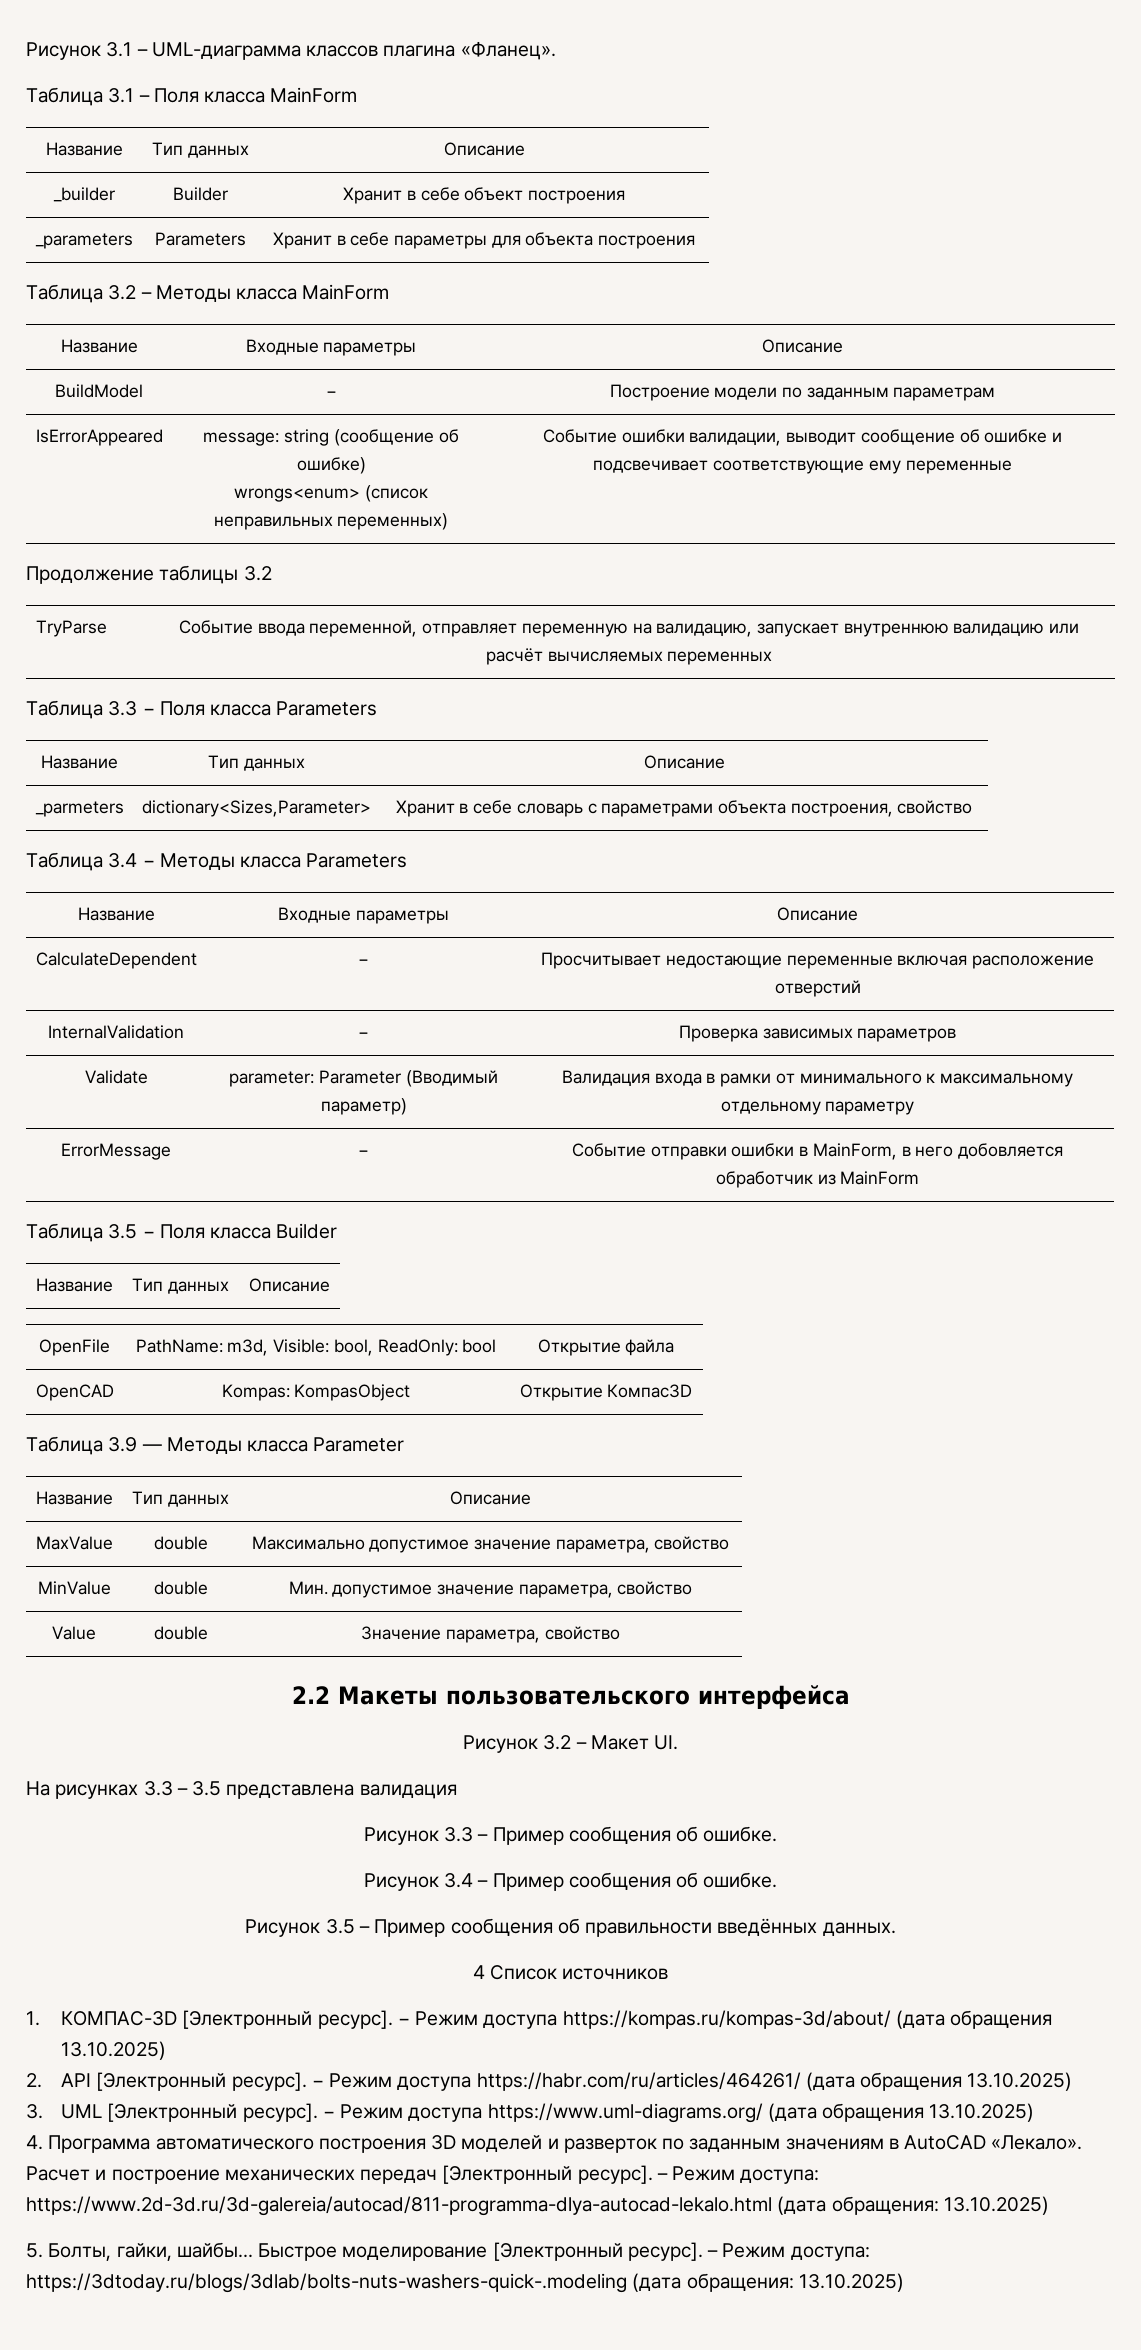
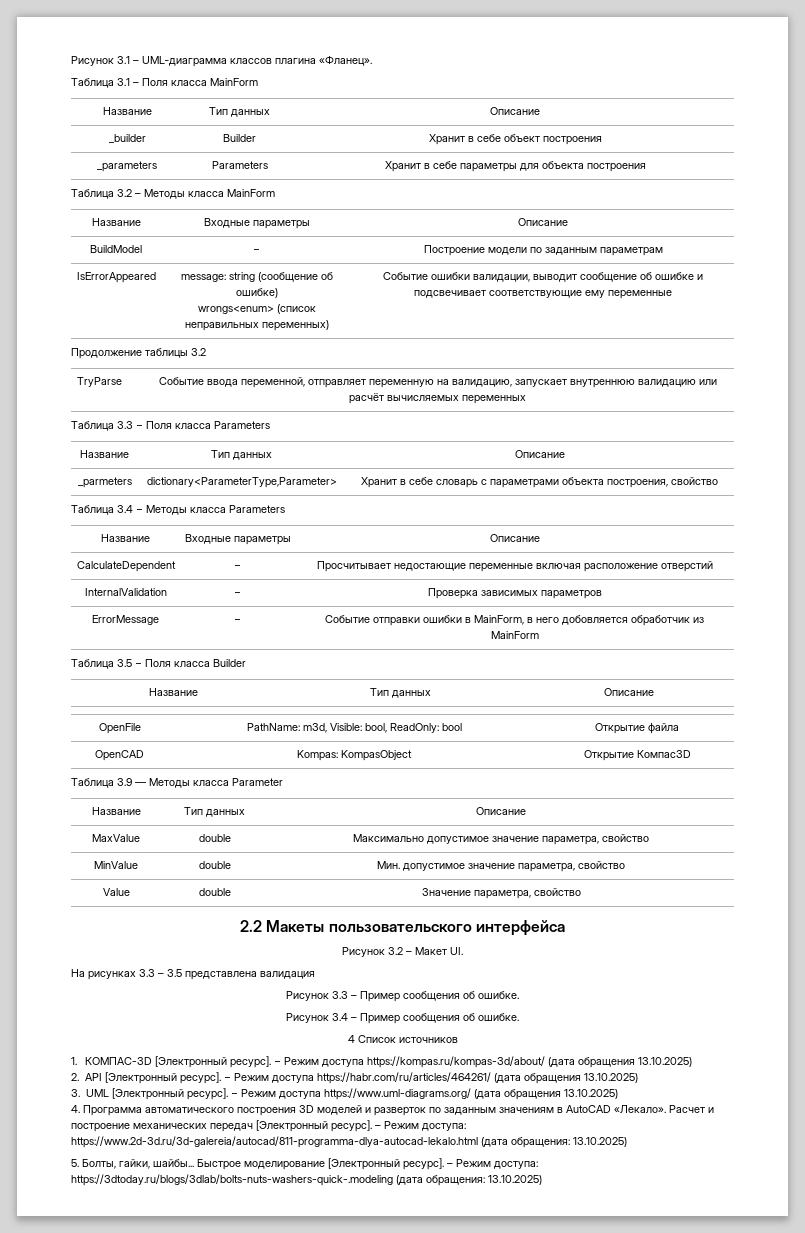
[142,800,371,817] dictionary<Sizes,Parameter> -> [146,477,337,488] dictionary<ParameterType,Parameter>
[84,1070,148,1084] [229,1070,498,1087] [320,1098,407,1115] [561,1070,1074,1087] [720,1101,915,1115] // Validate | parameter: Parameter (Вводимый параметр) | Валидация входа в рамки от минимального к максимальному отдельному параметру -> (602, 594) none
[245,1918,896,1937] // Рисунок 3.5 – Пример сообщения об правильности введённых данных. -> (519, 1017) none

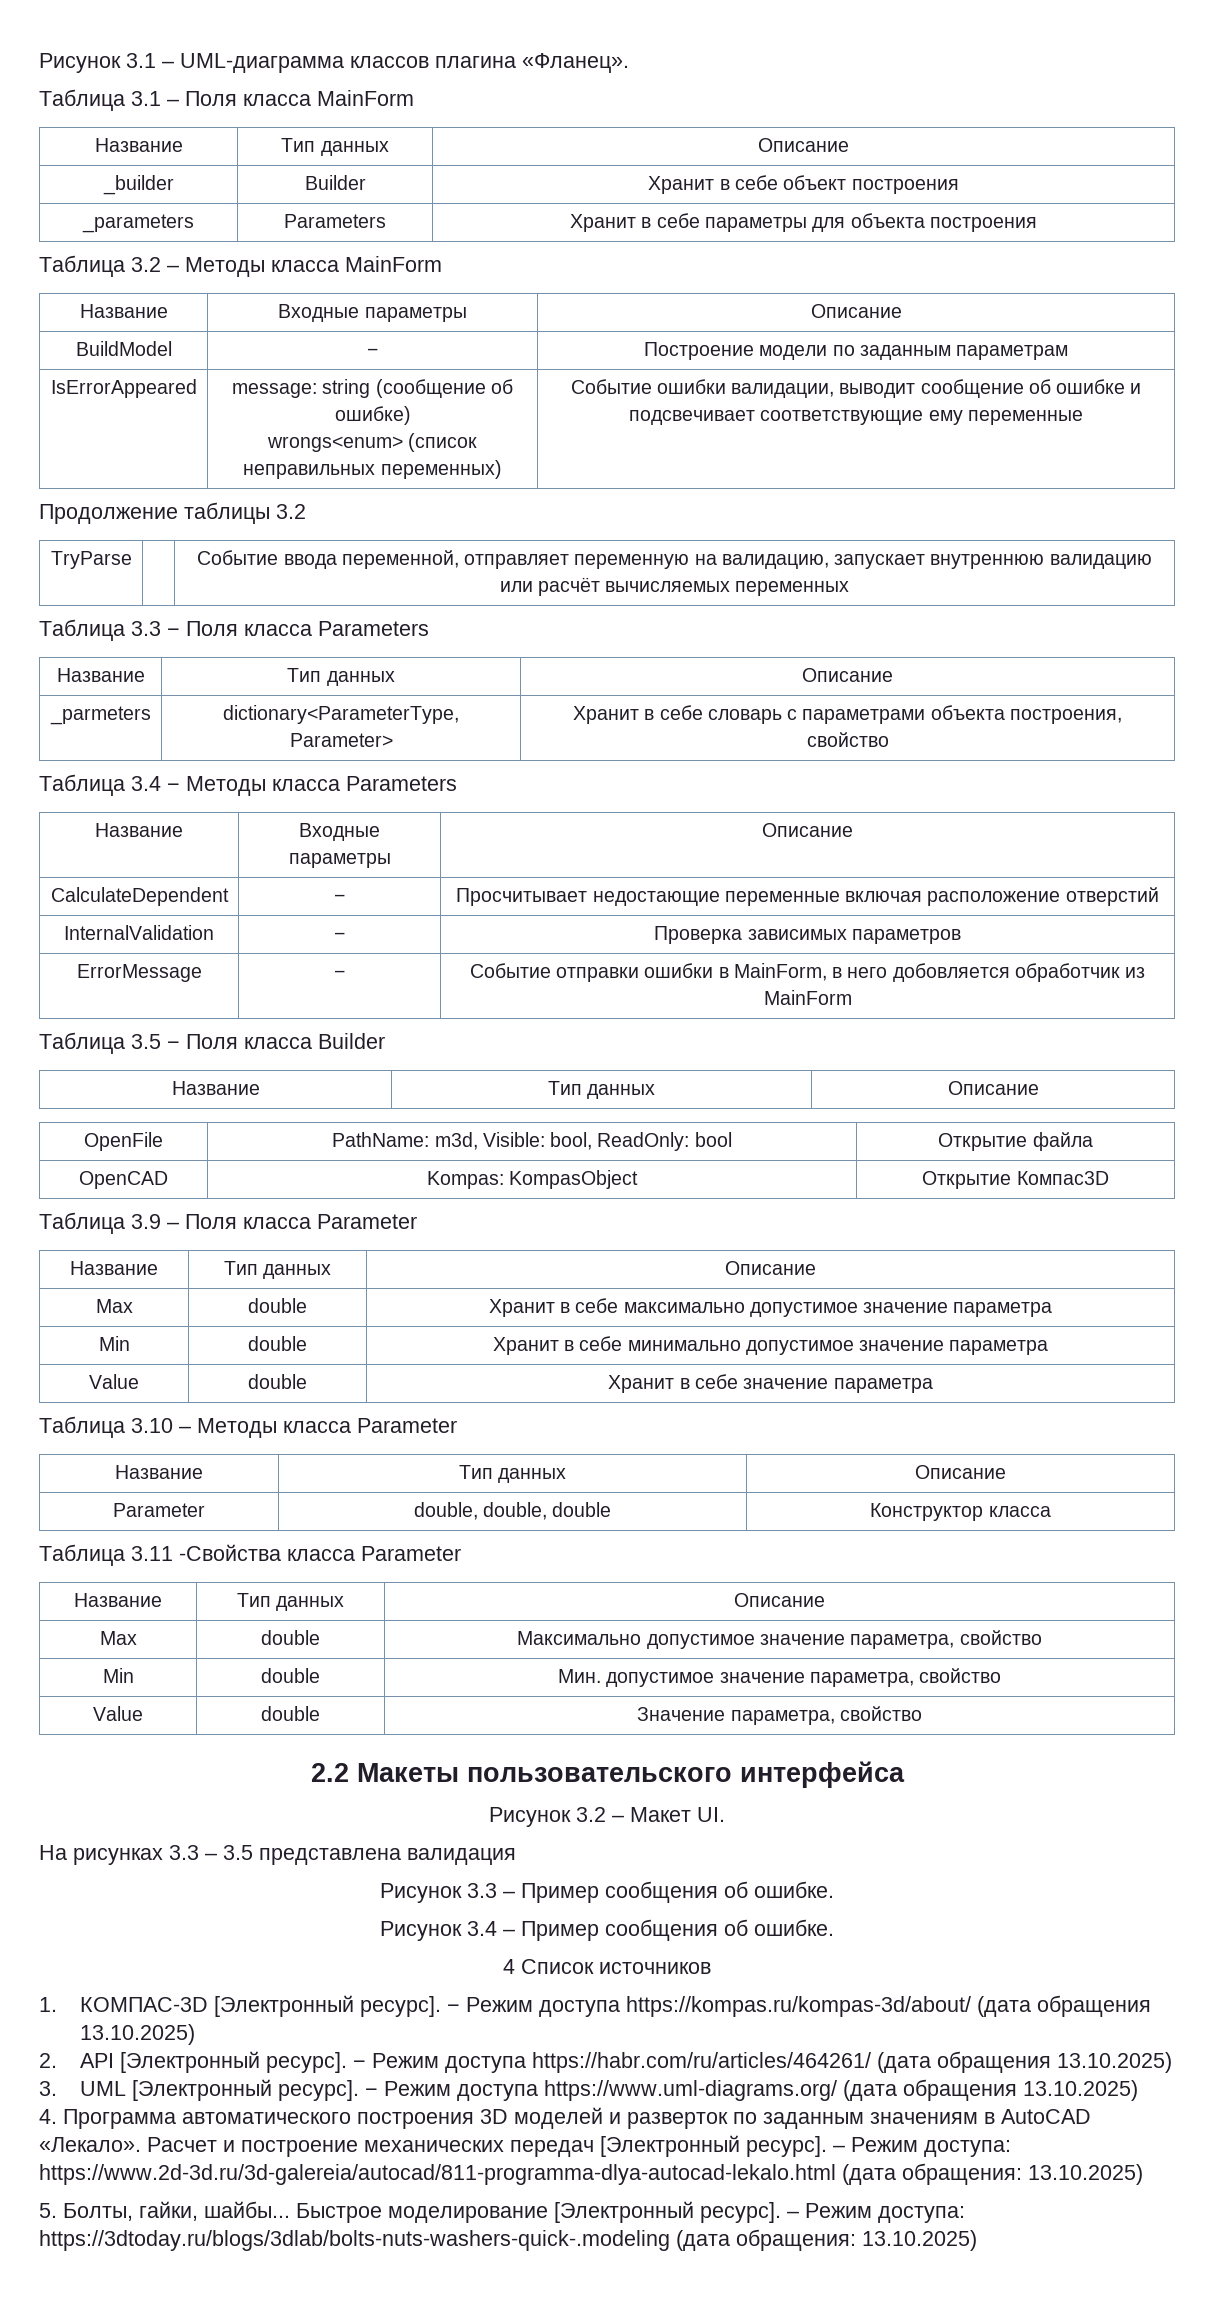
[135,782,146,786] — -> [167,1214,417,1229] [70,1261,158,1275] [223,1261,332,1279] [724,1261,816,1275] [95,1299,133,1313] [248,1298,307,1313] [488,1298,1053,1317] [98,1336,130,1351] [248,1336,307,1351] [492,1336,1049,1355] [89,1374,139,1389] [248,1374,307,1389] [608,1374,933,1393] [39,1416,191,1438] – Поля класса Parameter // Название | Тип данных | Описание // Max | double | Хранит в себе максимально допустимое значение параметра // Min | double | Хранит в себе минимально допустимое значение параметра // Value | double | Хранит в себе значение параметра // Таблица 3.10 –
[92,834,140,842] MaxValue -> [113,1503,205,1517] [413,1502,612,1520] [870,1503,1051,1521] [39,1544,461,1566] [74,1593,162,1607] [236,1593,345,1611] [733,1593,825,1607] [99,1631,137,1645] Parameter | double, double, double | Конструктор класса // Таблица 3.11 -Свойства класса Parameter // Название | Тип данных | Описание // Max
[94,861,138,869] MinValue -> [102,1668,134,1683] Min

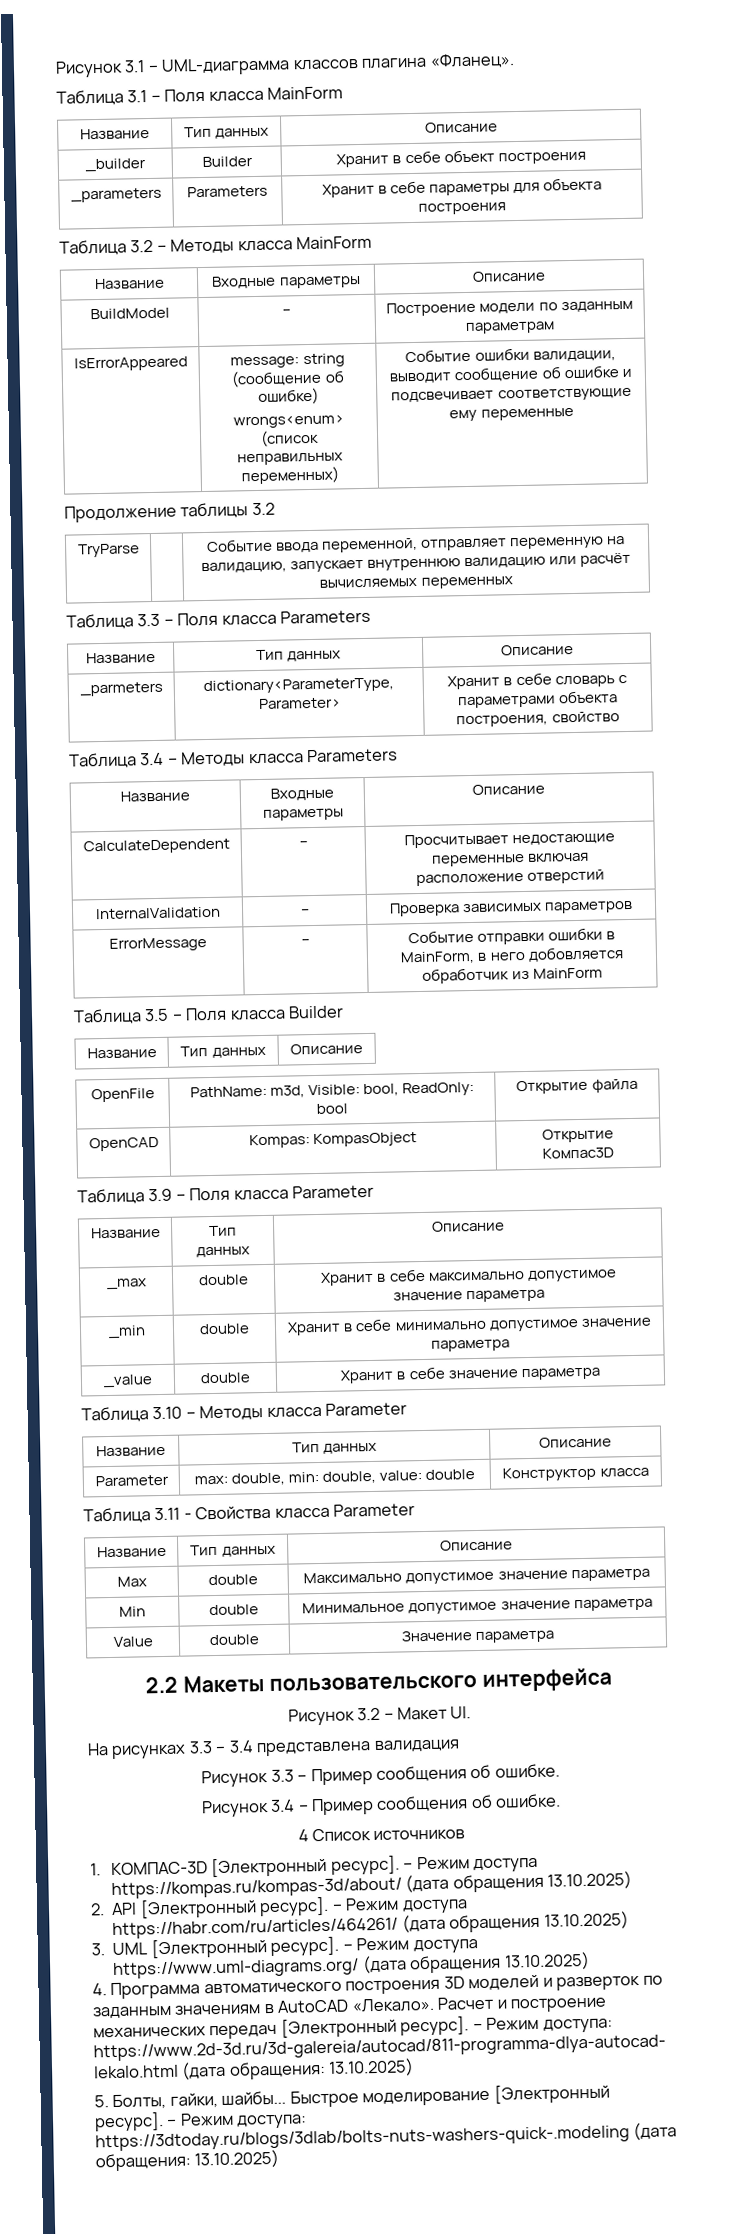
[95,1299,133,1313] Max -> [106,1278,147,1291] _max
[98,1336,130,1351] Min -> [108,1325,146,1339] _min
[89,1374,139,1389] Value -> [103,1374,153,1389] _value
[413,1502,547,1520] double, double, -> [193,1470,423,1486] max: double, min: double, value:
[179,1544,281,1561] -Свойства -> [183,1505,272,1520] - Свойства
[850,1630,1042,1649] [102,1668,134,1683] [261,1668,320,1683] [557,1668,1002,1687] параметра, свойство // Min | double | Мин. допустимое значение параметра, свойство -> [570,1568,650,1582] [119,1606,146,1617] [209,1604,259,1616] [302,1598,653,1615] параметра // Min | double | Минимальное допустимое значение параметра
[730,1706,922,1725] параметра, свойство -> [475,1630,556,1644] параметра
[223,1845,253,1860] 3.5 -> [228,1740,254,1753] 3.4

